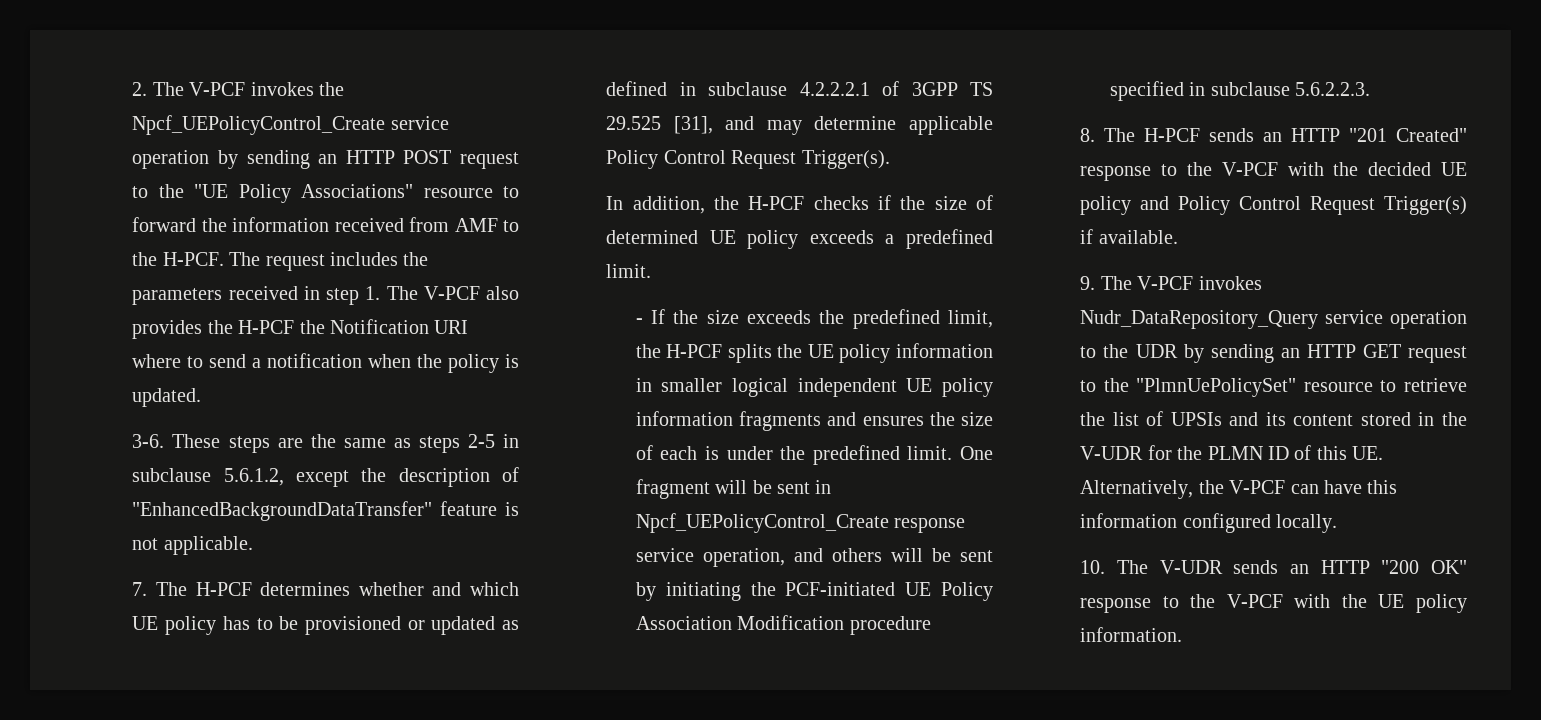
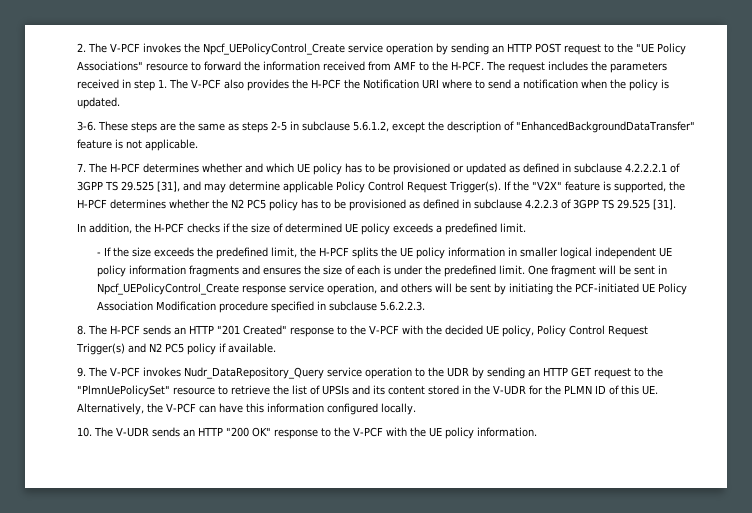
(890, 159) none -> [503,181,685,193] [76,199,676,211] If the "V2X" feature is supported, the H-PCF determines whether the N2 PC5 policy has to be provisioned as defined in subclause 4.2.2.3 of 3GPP TS 29.525 [31].
[1080,196,1170,215] policy and -> [501,325,534,337] policy,
(1467, 205) none -> [127,343,216,355] and N2 PC5 policy

